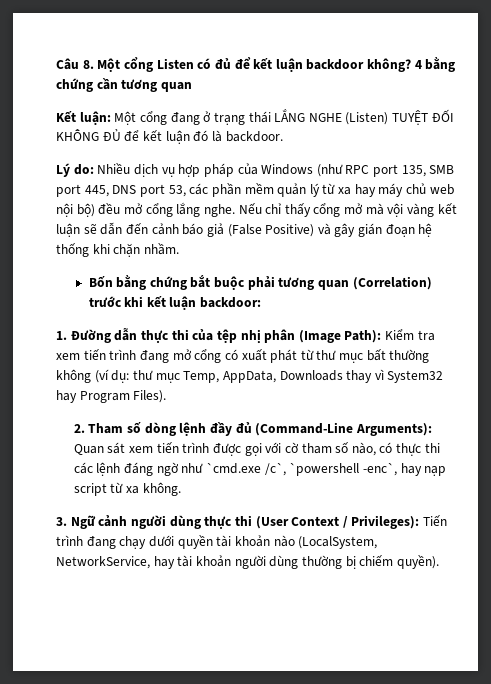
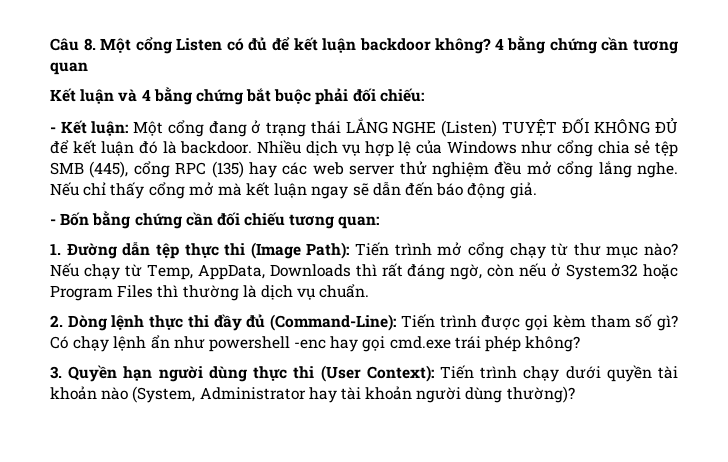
(76, 116) none -> [80,87,424,105] [50,120,87,134] luận và 4 bằng chứng bắt buộc phải đối chiếu: // - Kết
[56,163,94,177] // Lý do: -> (253, 147) none
[203,163,234,177] pháp -> [398,141,412,156] lệ
[316,164,455,177] [56,183,454,197] [56,203,95,217] (như RPC port 135, SMB port 445, DNS port 53, các phần mềm quản lý từ xa hay máy chủ web nội bộ) -> [521,140,678,157] [50,161,489,178] như cổng chia sẻ tệp SMB (445), cổng RPC (135) hay các web server thử nghiệm
[387,203,457,217] [56,223,80,237] vội vàng kết luận -> [246,182,349,199] kết luận ngay
[151,223,433,237] [56,243,179,257] [88,275,432,290] [88,296,262,310] cảnh báo giả (False Positive) và gây gián đoạn hệ thống khi chặn nhầm. // Bốn bằng chứng bắt buộc phải tương quan (Correlation) trước khi kết luận backdoor: -> [436,182,537,199] [50,211,380,229] báo động giả. // - Bốn bằng chứng cần đối chiếu tương quan:
[140,329,435,344] [56,349,430,363] [56,369,444,383] [56,390,167,403] [73,422,432,436] [73,442,440,456] [73,462,447,476] [73,482,181,496] thực thi của tệp nhị phân (Image Path): Kiểm tra xem tiến trình đang mở cổng có xuất phát từ thư mục bất thường không (ví dụ: thư mục Temp, AppData, Downloads thay vì System32 hay Program Files). // 2. Tham số dòng lệnh đầy đủ (Command-Line Arguments): Quan sát xem tiến trình được gọi với cờ tham số nào, có thực thi các lệnh đáng ngờ như `cmd.exe /c`, `powershell -enc`, hay nạp script từ xa không. -> [155,242,678,259] [50,263,679,280] [50,284,370,301] [50,314,678,331] [50,335,581,352] tệp thực thi (Image Path): Tiến trình mở cổng chạy từ thư mục nào? Nếu chạy từ Temp, AppData, Downloads thì rất đáng ngờ, còn nếu ở System32 hoặc Program Files thì thường là dịch vụ chuẩn. // 2. Dòng lệnh thực thi đầy đủ (Command-Line): Tiến trình được gọi kèm tham số gì? Có chạy lệnh ẩn như powershell -enc hay gọi cmd.exe trái phép không?
[70,515,128,529] Ngữ cảnh -> [68,365,153,382] Quyền hạn
[291,515,448,529] [56,535,116,549] Context / Privileges): Tiến trình đang -> [366,365,518,382] Context): Tiến trình
[298,536,378,549] [56,556,150,569] (LocalSystem, NetworkService, -> [132,386,306,403] (System, Administrator
[301,555,439,569] thường bị chiếm quyền). -> [506,386,575,403] thường)?

